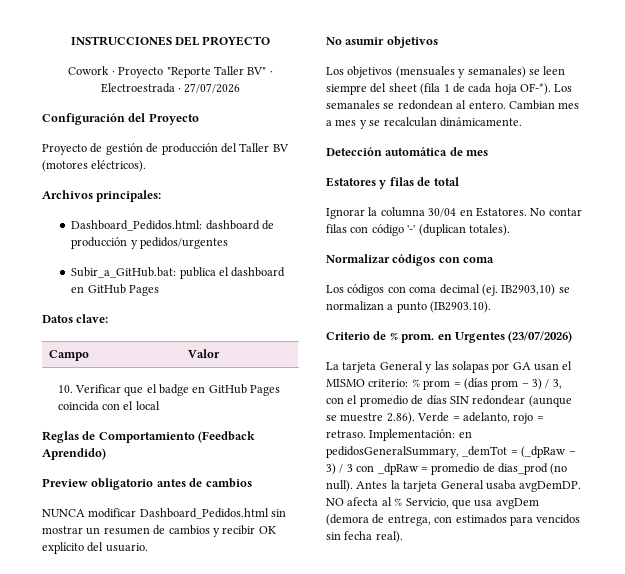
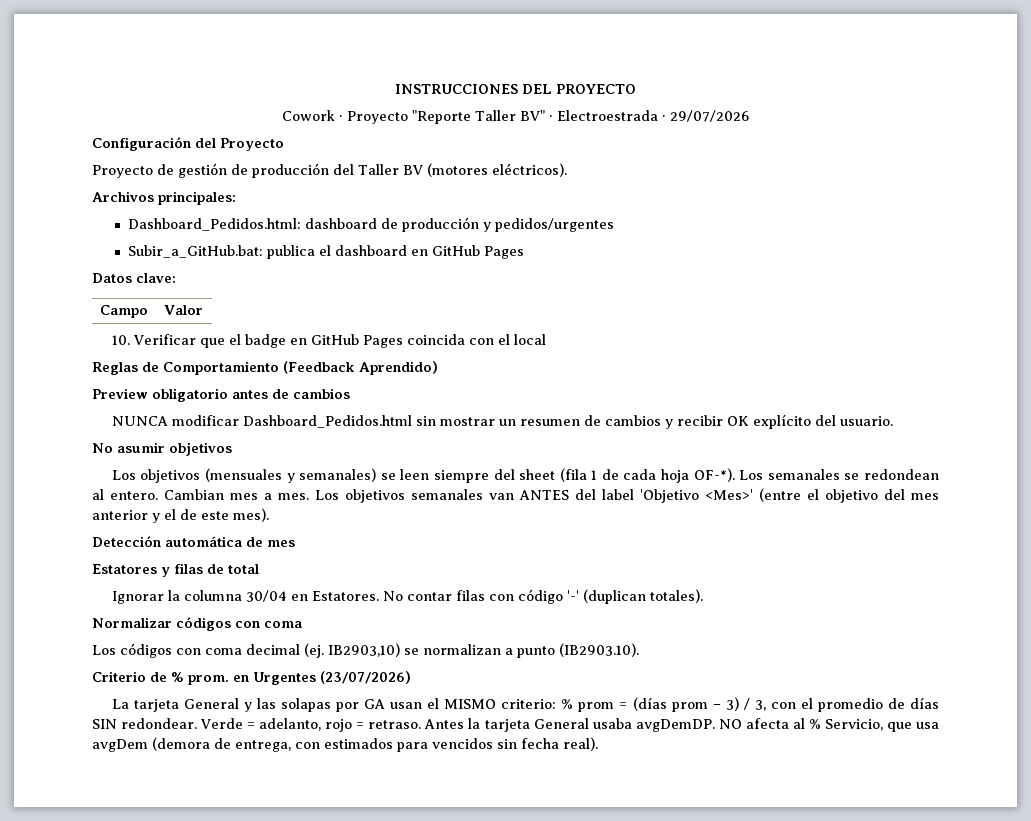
[184,83,241,93] 27/07/2026 -> [669,110,749,122] 29/07/2026
[335,117,522,129] mes y se recalculan dinámicamente. -> [278,488,939,503] [92,508,269,523] mes. Los objetivos semanales van ANTES del label 'Objetivo <Mes>' (entre el objetivo del mes anterior y el de este mes).
[472,395,572,407] [326,412,415,424] redondear (aunque se muestre 2.86). -> [121,718,198,729] redondear.
[369,429,472,441] [326,446,576,458] [326,463,568,475] [326,480,353,492] Implementación: en pedidosGeneralSummary, _demTot = (_dpRaw − 3) / 3 con _dpRaw = promedio de dias_prod (no null). -> (422, 724) none

